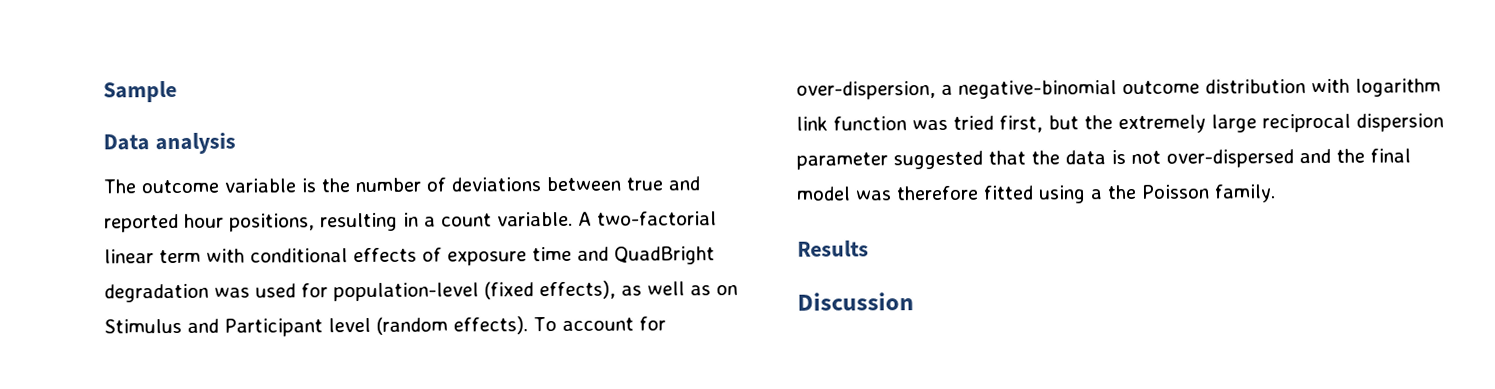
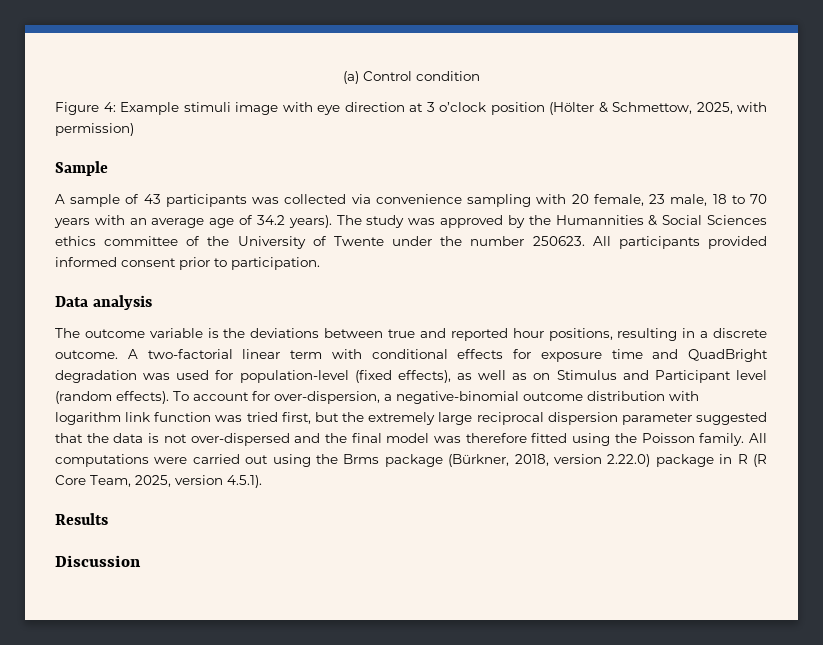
[103,80,177,103] Sample -> [342,71,480,84] [55,102,767,115] [55,123,134,136] [55,161,108,176] [55,194,768,207] [54,215,768,228] [55,236,767,249] [55,257,320,270] (a) Control condition // Figure 4: Example stimuli image with eye direction at 3 o’clock position (Hölter & Schmettow, 2025, with permission) // Sample // A sample of 43 participants was collected via convenience sampling with 20 female, 23 male, 18 to 70 years with an average age of 34.2 years). The study was approved by the Humannities & Social Sciences ethics committee of the University of Twente under the number 250623. All participants provided informed consent prior to participation.
[355,177,446,193] number of -> (246, 333) none
[441,211,573,227] count variable. -> [713,328,768,338] [55,350,118,359] discrete outcome.
[422,247,442,262] of -> [513,349,531,359] for
[1090,189,1103,200] a -> (611, 439) none
(1276, 193) none -> [749,433,768,443] [55,454,767,467] [55,475,262,488] All computations were carried out using the Brms package (Bürkner, 2018, version 2.22.0) package in R (R Core Team, 2025, version 4.5.1).

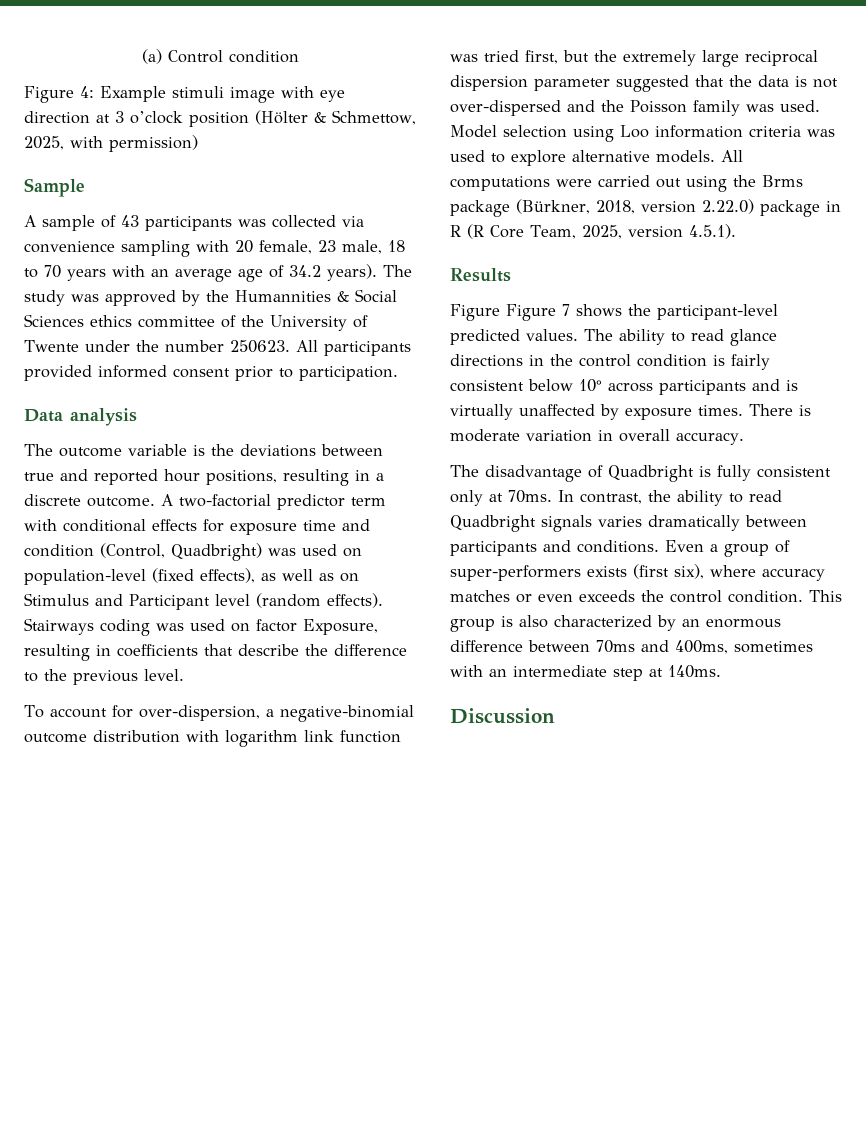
[242,349,281,359] linear -> [277,494,345,510] predictor
[688,349,768,362] [55,370,234,383] QuadBright degradation was used for -> [24,543,362,561] condition (Control, Quadbright) was used on
(169, 397) none -> [24,618,378,636] [24,644,407,661] [24,669,184,685] Stairways coding was used on factor Exposure, resulting in coefficients that describe the difference to the previous level. //
[351,433,745,446] final model was therefore fitted using the Poisson family. -> [630,100,820,116] [450,125,835,142] [450,150,715,166] Poisson family was used. Model selection using Loo information criteria was used to explore alternative models.
(108, 519) none -> [450,304,778,321] [450,329,777,346] [450,354,770,370] [450,379,798,395] [450,404,811,420] [450,429,744,445] [450,465,831,482] [450,490,782,506] [450,515,807,532] [450,540,790,557] [450,564,825,581] [450,590,842,603] [450,615,781,632] [450,640,813,654] [450,665,721,681] // Figure Figure 7 shows the participant-level predicted values. The ability to read glance directions in the control condition is fairly consistent below 10° across participants and is virtually unaffected by exposure times. There is moderate variation in overall accuracy. // The disadvantage of Quadbright is fully consistent only at 70ms. In contrast, the ability to read Quadbright signals varies dramatically between participants and conditions. Even a group of super-performers exists (first six), where accuracy matches or even exceeds the control condition. This group is also characterized by an enormous difference between 70ms and 400ms, sometimes with an intermediate step at 140ms.

